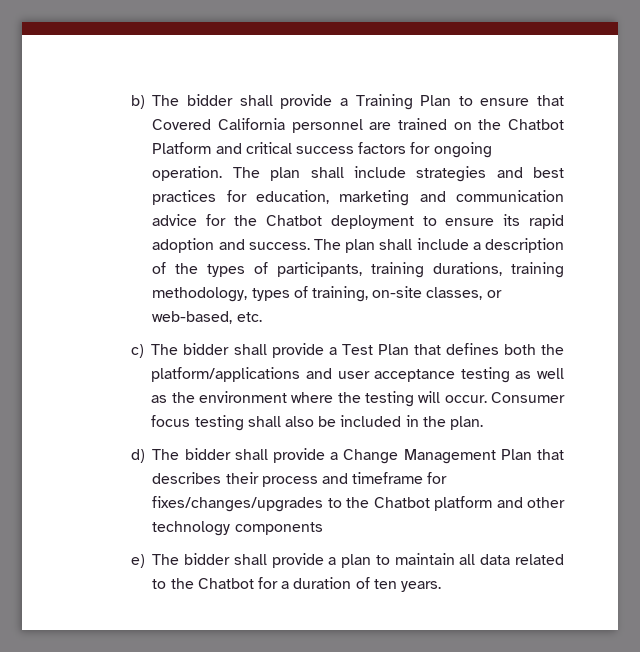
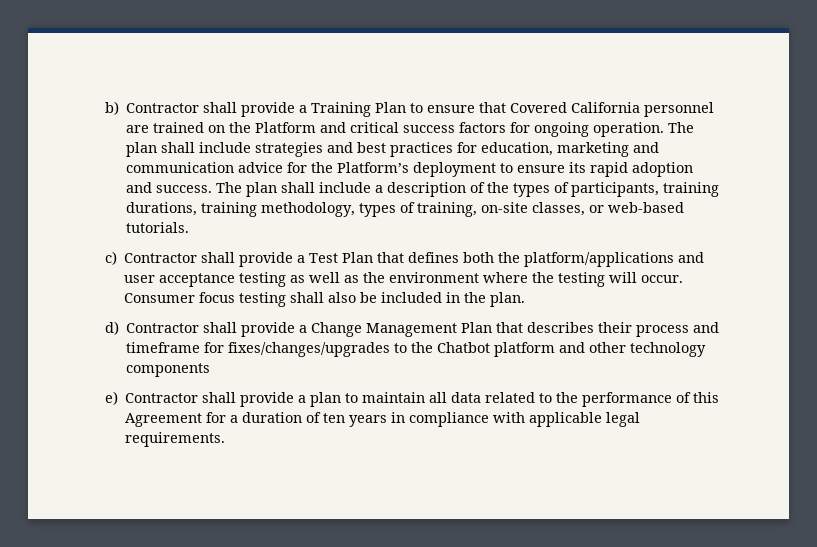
[152,94,234,106] The bidder -> [125,103,199,113] Contractor
[507,119,564,130] Chatbot -> (251, 127) none
[265,215,322,226] Chatbot -> [336,162,409,173] Platform’s
[152,311,262,324] web-based, etc. -> [607,202,684,213] [125,222,189,233] web-based tutorials.
[151,343,230,355] The bidder -> [123,253,197,263] Contractor
[152,448,231,460] The bidder -> [125,323,199,333] Contractor
[152,553,231,565] The bidder -> [124,393,198,403] Contractor
[197,578,254,589] Chatbot -> [581,392,719,407] [124,413,202,427] performance of this Agreement
[400,581,441,592] years. -> [348,412,640,427] [124,432,225,447] years in compliance with applicable legal requirements.

